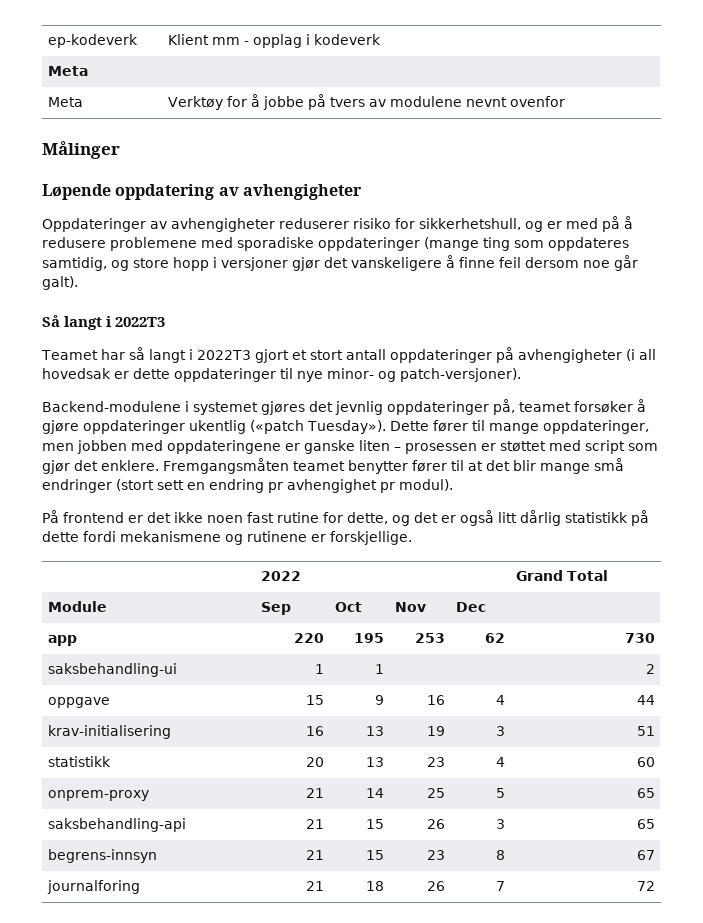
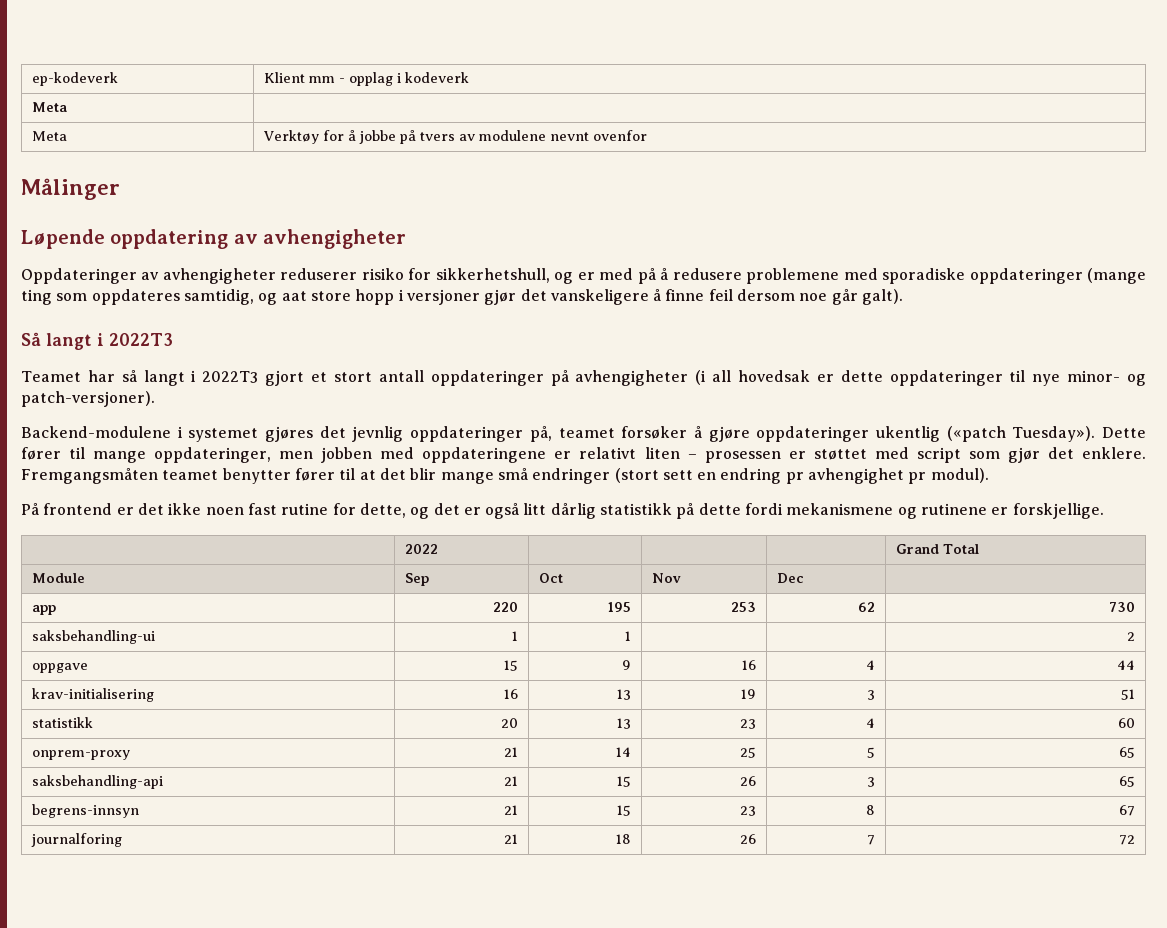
(129, 265) none -> [281,291,307,301] aat
[304,440,355,454] ganske -> [579,447,637,459] relativt

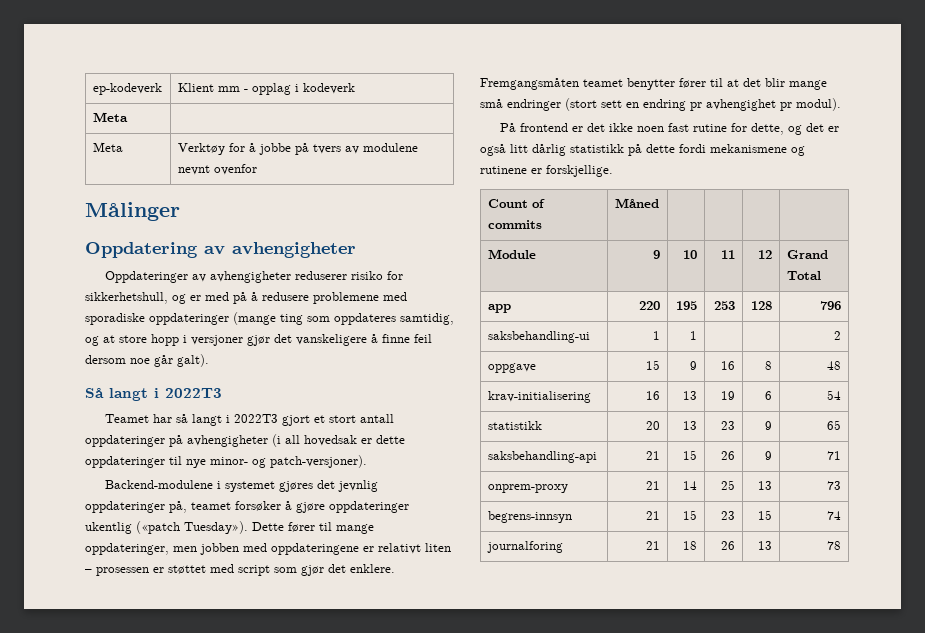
[21,229,229,249] Løpende oppdatering -> [85,242,198,258] Oppdatering
[281,291,307,301] aat -> [103,335,115,343] at
[404,544,438,554] [895,544,979,554] [31,573,85,583] [404,573,429,586] [538,573,563,583] [651,573,681,583] [776,573,804,583] | 2022 | | | | Grand Total // Module | Sep | Oct | Nov | Dec | -> [487,199,545,208] [487,220,542,229] [614,198,659,208] [487,249,536,259] [653,250,661,259] [683,250,698,259] [721,250,736,259] [758,250,773,259] [786,250,828,259] [786,271,821,280] Count of commits | Måned | | | | // Module | 9 | 10 | 11 | 12 | Grand Total
[858,602,876,612] [1109,602,1136,612] 62 | 730 -> [751,301,773,310] [820,301,842,310] 128 | 796
[866,660,876,670] [1117,660,1136,670] 4 | 44 -> [765,361,773,370] [827,361,842,370] 8 | 48
[867,690,876,700] [1121,689,1136,700] 3 | 51 -> [765,391,773,400] [827,390,842,400] 6 | 54
[866,718,876,728] [1118,718,1136,728] [31,750,130,760] [504,747,519,757] [616,747,632,757] [740,747,757,758] [867,747,876,758] 4 | 60 // onprem-proxy | 21 | 14 | 25 | 5 -> [765,421,773,430] 9
[867,777,876,787] [1119,776,1136,787] 3 | 65 -> [765,451,773,460] [827,451,842,460] [487,484,568,493] [646,481,661,490] [683,481,698,490] [721,480,736,490] [758,481,773,490] [827,481,842,490] 9 | 71 // onprem-proxy | 21 | 14 | 25 | 13 | 73
[866,805,876,815] [1119,805,1136,816] 8 | 67 -> [758,510,773,520] [827,511,842,520] 15 | 74
[867,835,876,845] [1119,835,1136,845] 7 | 72 -> [758,541,773,550] [827,541,842,550] 13 | 78

